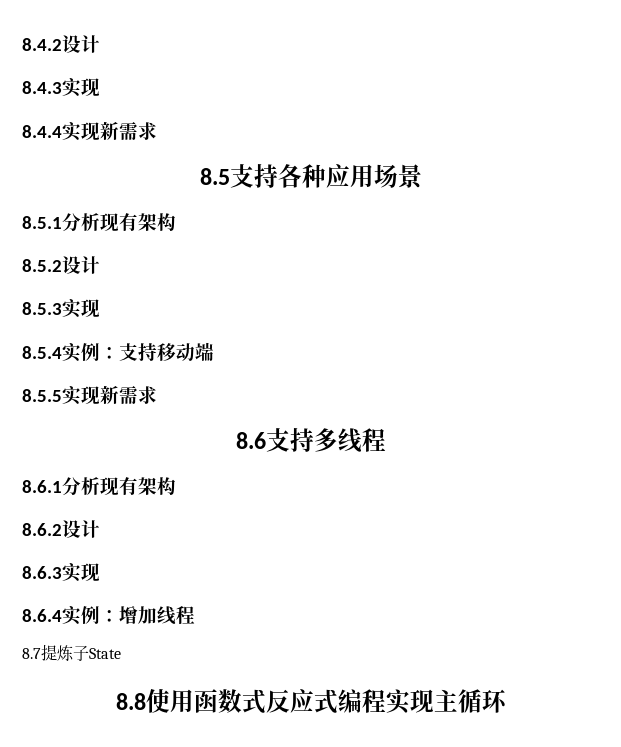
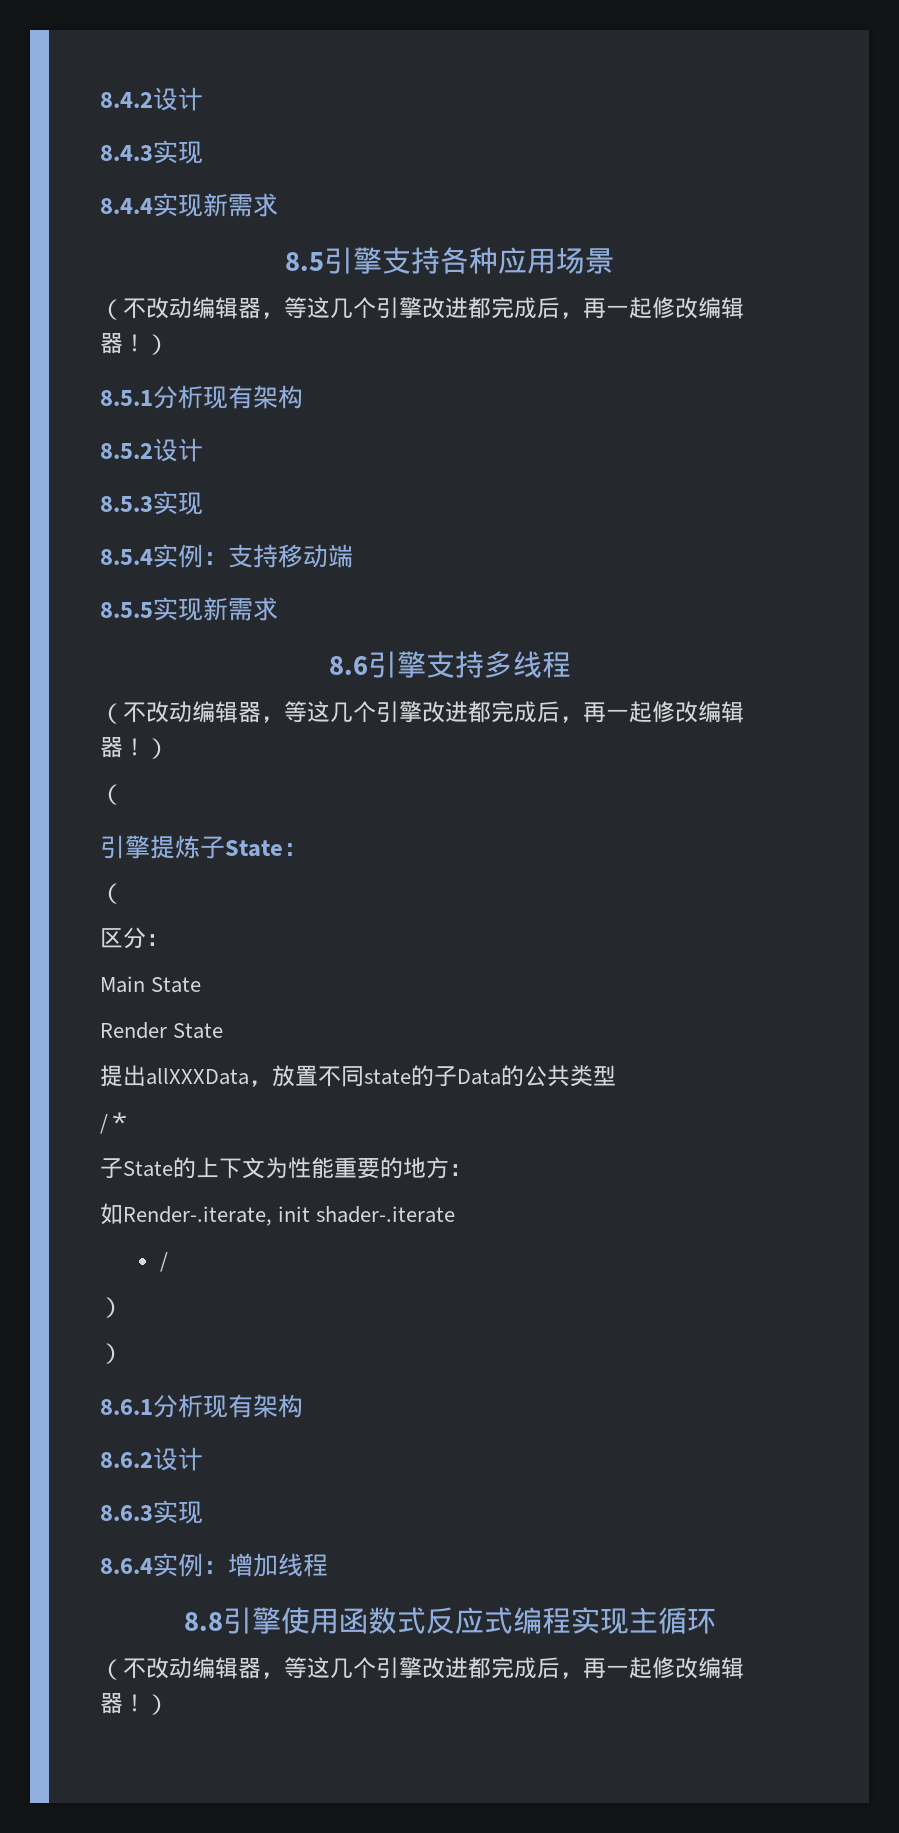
(230, 176) none -> [324,247,382,274] 引擎
(422, 176) none -> [100,297,744,320] [100,333,169,355] // （不改动编辑器，等这几个引擎改进都完成后，再一起修改编辑器！）
(266, 440) none -> [367,651,426,678] 引擎
(386, 440) none -> [100,701,744,724] [100,737,169,759] [100,784,123,805] [100,835,308,859] [100,883,123,904] [100,927,169,949] [100,976,202,993] [100,1022,224,1039] [100,1065,616,1087] [100,1112,131,1134] [100,1157,472,1179] [100,1203,456,1226] [159,1252,168,1272] [100,1297,123,1318] [100,1343,123,1364] // （不改动编辑器，等这几个引擎改进都完成后，再一起修改编辑器！） // （ // 引擎提炼子State： // （ // 区分： // Main State // Render State // 提出allXXXData，放置不同state的子Data的公共类型 // /＊ // 子State的上下文为性能重要的地方： // 如Render-.iterate, init shader-.iterate // / // ） // ）
[22,644,121,661] // 8.7提炼子State -> (328, 1565) none
(146, 701) none -> [222,1607,281,1634] 引擎
(508, 701) none -> [100,1657,744,1680] [100,1693,169,1715] // （不改动编辑器，等这几个引擎改进都完成后，再一起修改编辑器！）

